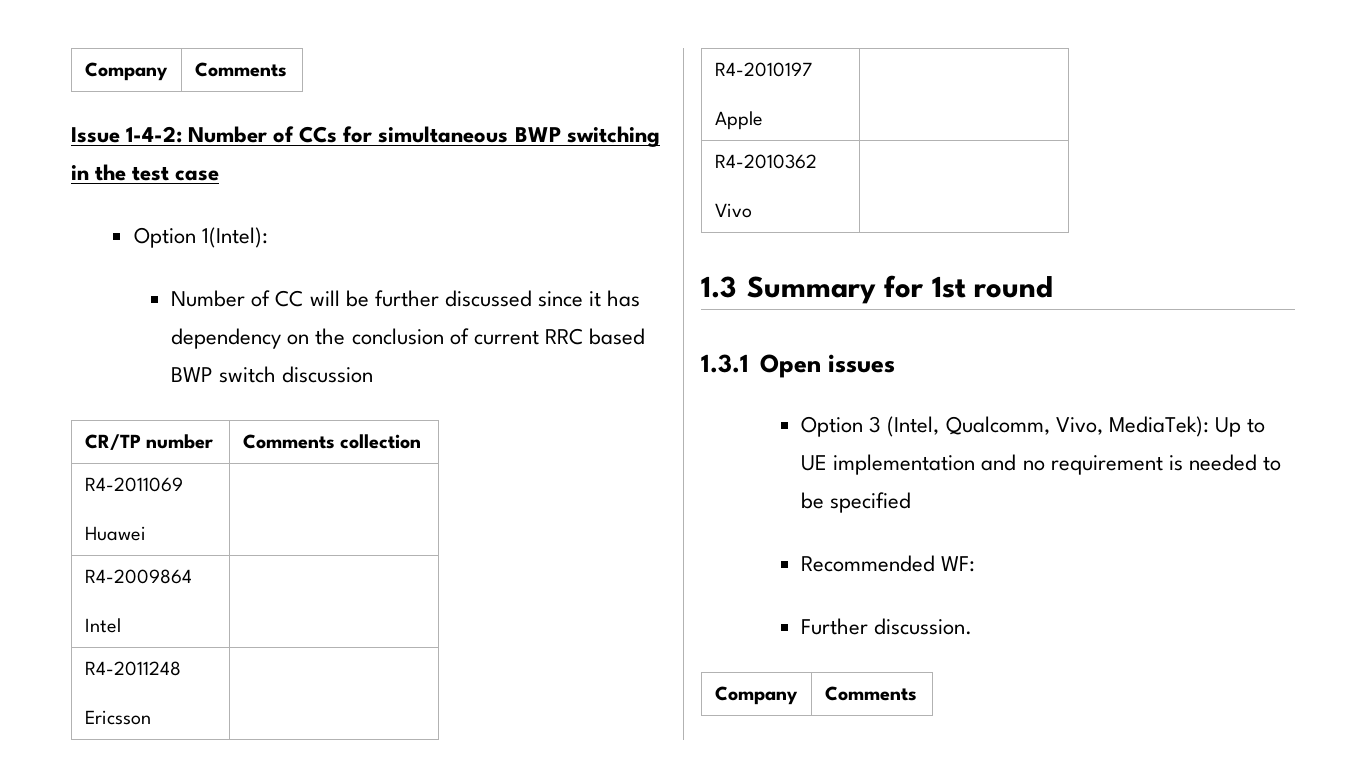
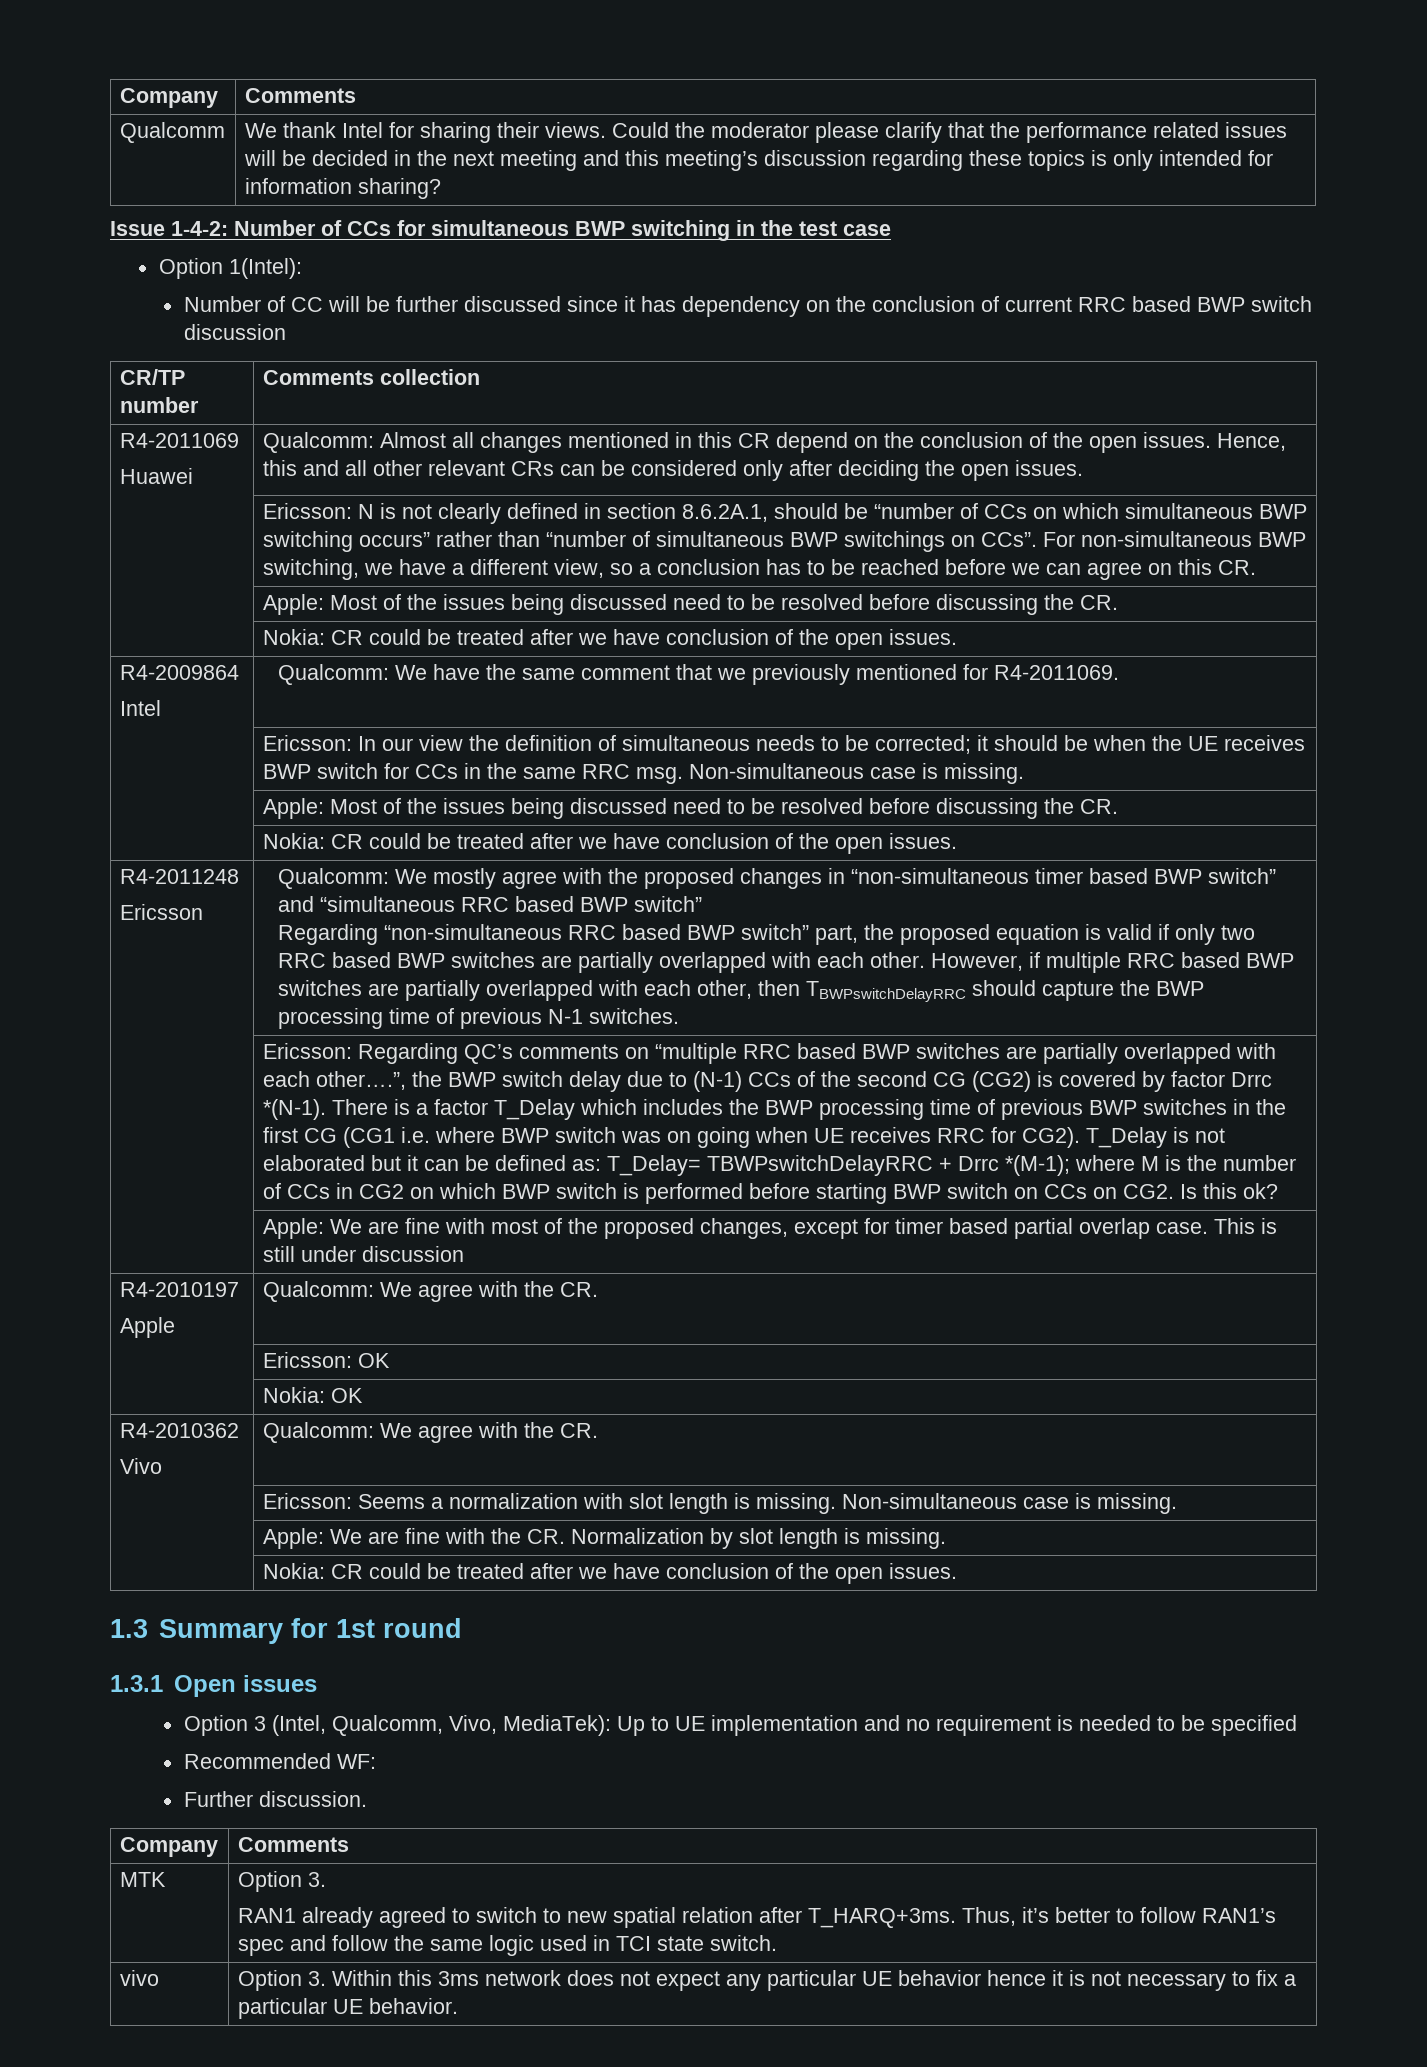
[84,62,168,81] [194,62,287,77] Company | Comments -> [119,88,218,108] [244,88,356,103] [119,122,225,143] [244,122,1287,143] [243,150,1273,171] [244,178,441,199] Company | Comments // Qualcomm | We thank Intel for sharing their views. Could the moderator please clarify that the performance related issues will be decided in the next meeting and this meeting’s discussion regarding these topics is only intended for information sharing?
[84,569,192,584] [84,618,121,633] [84,661,181,676] [84,710,151,725] [714,62,812,77] [714,111,763,130] [714,154,817,169] [714,203,752,218] // R4-2009864 // Intel | // R4-2011248 // Ericsson | // R4-2010197 // Apple | // R4-2010362 // Vivo | -> [262,432,1286,453] [262,460,1083,481] [262,503,1307,524] [262,531,1306,552] [262,559,1256,580] [262,594,1118,615] [262,629,957,650] [119,665,239,680] [119,700,161,716] [277,664,1119,685] [262,735,1305,754] [262,763,1024,784] [262,798,1118,819] [262,833,957,854] [119,869,239,884] [119,904,203,920] [277,868,1276,889] [277,896,702,912] [277,924,1255,945] [277,952,1294,973] [277,980,1204,1002] [277,1008,679,1029] [262,1043,1276,1064] [262,1071,1272,1092] [262,1099,1286,1120] [262,1127,1225,1148] [262,1155,1296,1176] [262,1183,1278,1204] [262,1218,1277,1239] [262,1246,464,1262] [119,1282,239,1297] [119,1317,175,1338] [262,1281,598,1302] [262,1352,390,1368] [262,1387,363,1403] [119,1423,239,1438] [119,1458,162,1474] [262,1422,598,1443] [262,1493,1177,1514] [262,1528,946,1549] [262,1563,957,1584] Qualcomm: Almost all changes mentioned in this CR depend on the conclusion of the open issues. Hence, this and all other relevant CRs can be considered only after deciding the open issues. // | Ericsson: N is not clearly defined in section 8.6.2A.1, should be “number of CCs on which simultaneous BWP switching occurs” rather than “number of simultaneous BWP switchings on CCs”. For non-simultaneous BWP switching, we have a different view, so a conclusion has to be reached before we can agree on this CR. // | Apple: Most of the issues being discussed need to be resolved before discussing the CR. // | Nokia: CR could be treated after we have conclusion of the open issues. // R4-2009864 // Intel | Qualcomm: We have the same comment that we previously mentioned for R4-2011069. // | Ericsson: In our view the definition of simultaneous needs to be corrected; it should be when the UE receives BWP switch for CCs in the same RRC msg. Non-simultaneous case is missing. // | Apple: Most of the issues being discussed need to be resolved before discussing the CR. // | Nokia: CR could be treated after we have conclusion of the open issues. // R4-2011248 // Ericsson | Qualcomm: We mostly agree with the proposed changes in “non-simultaneous timer based BWP switch” and “simultaneous RRC based BWP switch” // Regarding “non-simultaneous RRC based BWP switch” part, the proposed equation is valid if only two RRC based BWP switches are partially overlapped with each other. However, if multiple RRC based BWP switches are partially overlapped with each other, then TBWPswitchDelayRRC should capture the BWP processing time of previous N-1 switches. // | Ericsson: Regarding QC’s comments on “multiple RRC based BWP switches are partially overlapped with each other….”, the BWP switch delay due to (N-1) CCs of the second CG (CG2) is covered by factor Drrc *(N-1). There is a factor T_Delay which includes the BWP processing time of previous BWP switches in the first CG (CG1 i.e. where BWP switch was on going when UE receives RRC for CG2). T_Delay is not elaborated but it can be defined as: T_Delay= TBWPswitchDelayRRC + Drrc *(M-1); where M is the number of CCs in CG2 on which BWP switch is performed before starting BWP switch on CCs on CG2. Is this ok? // | Apple: We are fine with most of the proposed changes, except for timer based partial overlap case. This is still under discussion // R4-2010197 // Apple | Qualcomm: We agree with the CR. // | Ericsson: OK // | Nokia: OK // R4-2010362 // Vivo | Qualcomm: We agree with the CR. // | Ericsson: Seems a normalization with slot length is missing. Non-simultaneous case is missing. // | Apple: We are fine with the CR. Normalization by slot length is missing. // | Nokia: CR could be treated after we have conclusion of the open issues.
(917, 693) none -> [119,1872,166,1887] [237,1871,326,1892] [237,1907,1276,1928] [237,1935,777,1956] [119,1970,159,1986] [237,1970,1296,1991] [237,1998,458,2019] // MTK | Option 3. // RAN1 already agreed to switch to new spatial relation after T_HARQ+3ms. Thus, it’s better to follow RAN1’s spec and follow the same logic used in TCI state switch. // vivo | Option 3. Within this 3ms network does not expect any particular UE behavior hence it is not necessary to fix a particular UE behavior.

